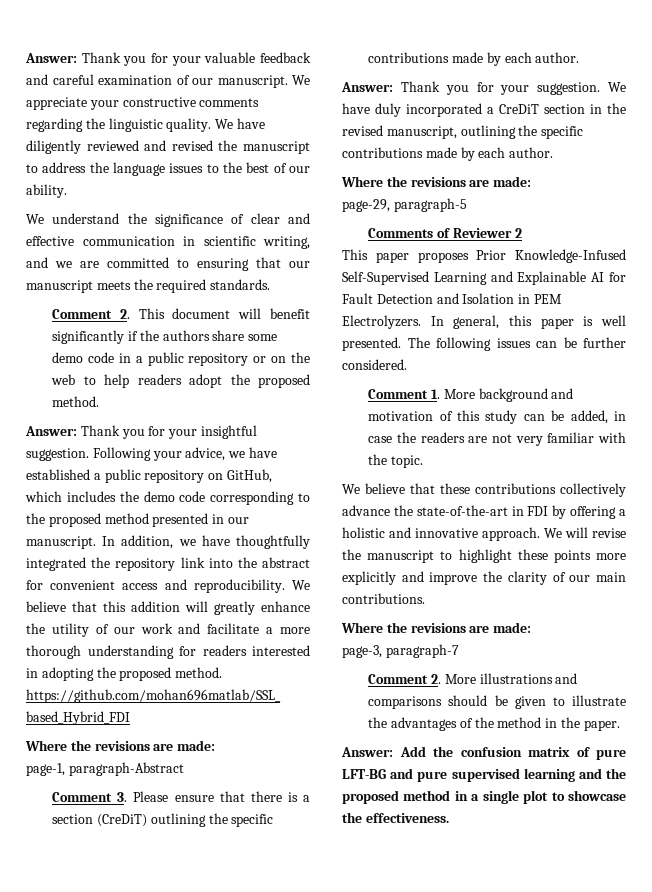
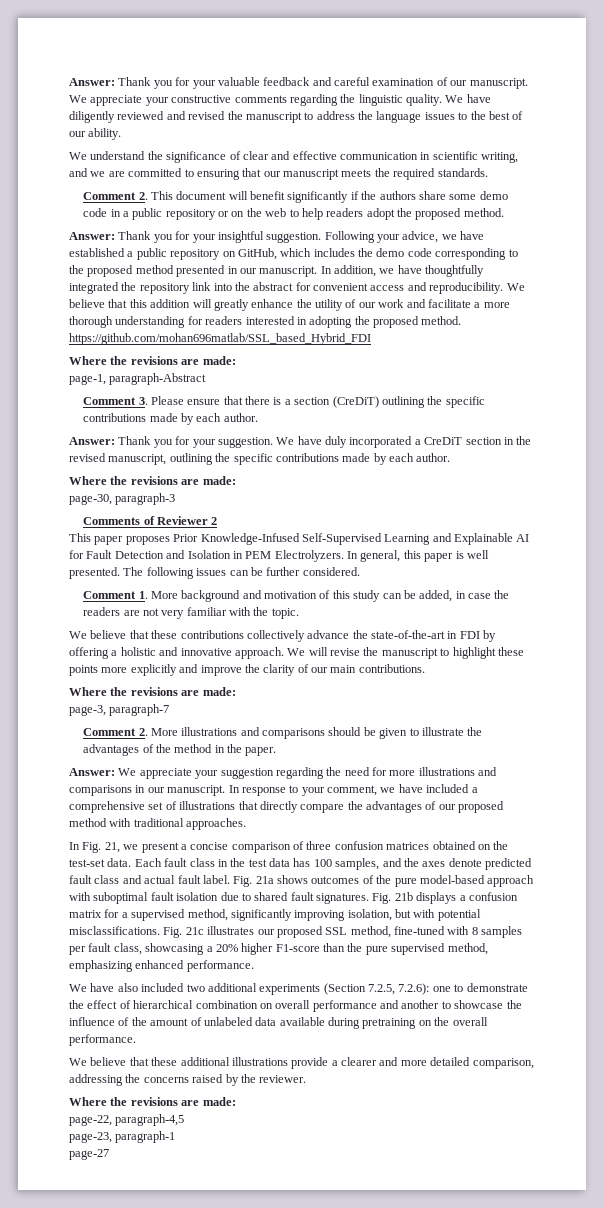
[342,198,467,212] page-29, paragraph-5 -> [69,493,176,505] page-30, paragraph-3
[399,746,626,760] [342,768,626,782] [342,790,626,804] [342,812,449,823] Add the confusion matrix of pure LFT-BG and pure supervised learning and the proposed method in a single plot to showcase the effectiveness. -> [118,767,498,779] [69,784,478,796] [69,801,505,813] [69,818,247,830] [69,841,509,853] [69,858,532,870] [69,875,535,887] [69,892,518,904] [69,909,481,921] [69,926,523,938] [69,943,488,955] [69,960,254,972] [69,983,528,995] [69,1000,522,1012] [69,1017,488,1029] [69,1034,136,1046] [69,1057,534,1069] [69,1074,307,1086] [69,1097,236,1106] [69,1114,185,1126] [69,1131,176,1143] [69,1149,109,1160] We appreciate your suggestion regarding the need for more illustrations and comparisons in our manuscript. In response to your comment, we have included a comprehensive set of illustrations that directly compare the advantages of our proposed method with traditional approaches. // In Fig. 21, we present a concise comparison of three confusion matrices obtained on the test-set data. Each fault class in the test data has 100 samples, and the axes denote predicted fault class and actual fault label. Fig. 21a shows outcomes of the pure model-based approach with suboptimal fault isolation due to shared fault signatures. Fig. 21b displays a confusion matrix for a supervised method, significantly improving isolation, but with potential misclassifications. Fig. 21c illustrates our proposed SSL method, fine-tuned with 8 samples per fault class, showcasing a 20% higher F1-score than the pure supervised method, emphasizing enhanced performance. // We have also included two additional experiments (Section 7.2.5, 7.2.6): one to demonstrate the effect of hierarchical combination on overall performance and another to showcase the influence of the amount of unlabeled data available during pretraining on the overall performance. // We believe that these additional illustrations provide a clearer and more detailed comparison, addressing the concerns raised by the reviewer. // Where the revisions are made: // page-22, paragraph-4,5 // page-23, paragraph-1 // page-27

